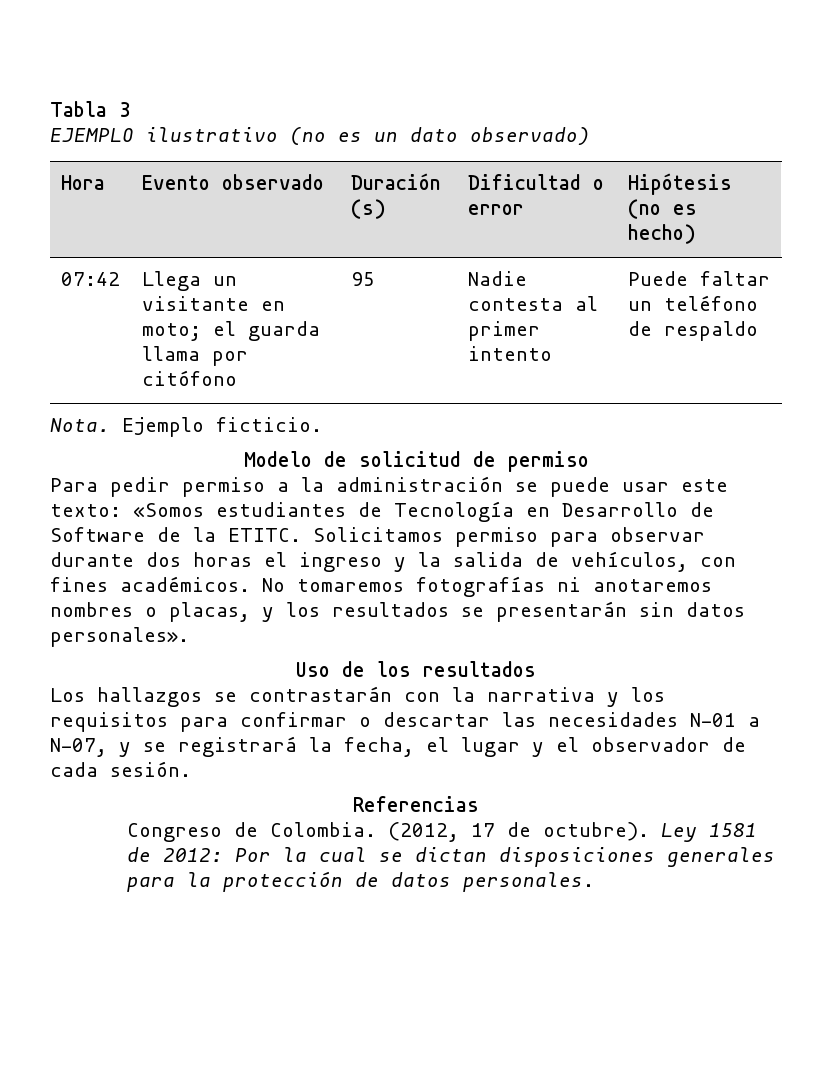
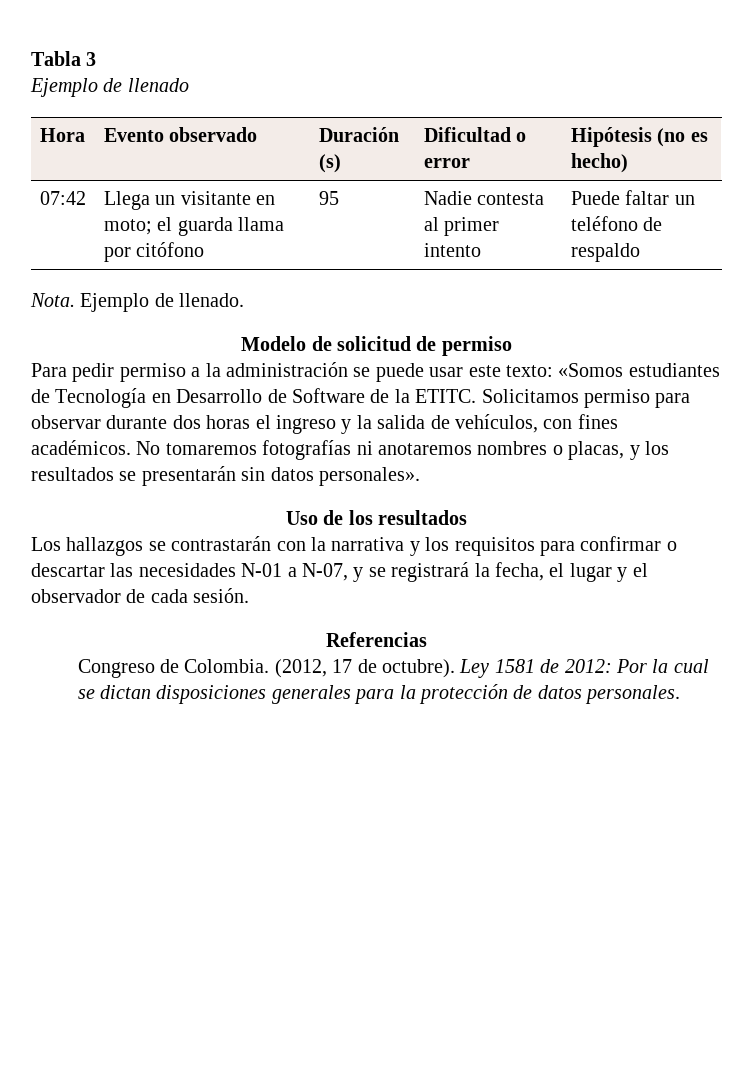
[50,127,590,145] EJEMPLO ilustrativo (no es un dato observado) -> [30,78,189,97] Ejemplo de llenado
[216,417,322,432] ficticio. -> [154,293,245,307] de llenado.

